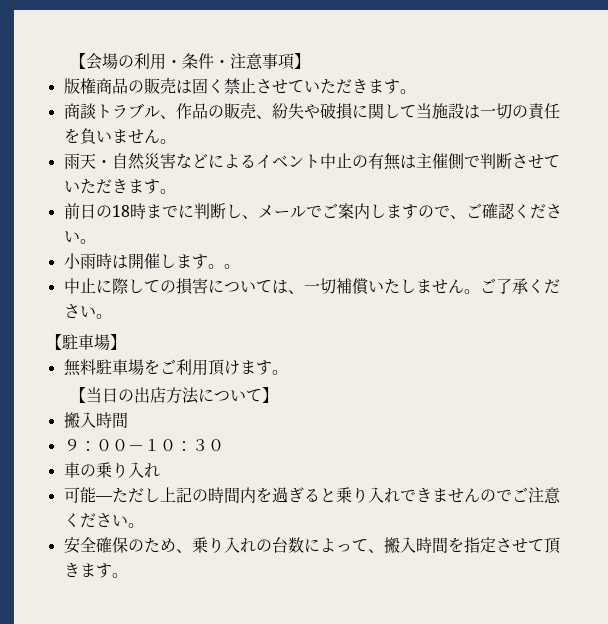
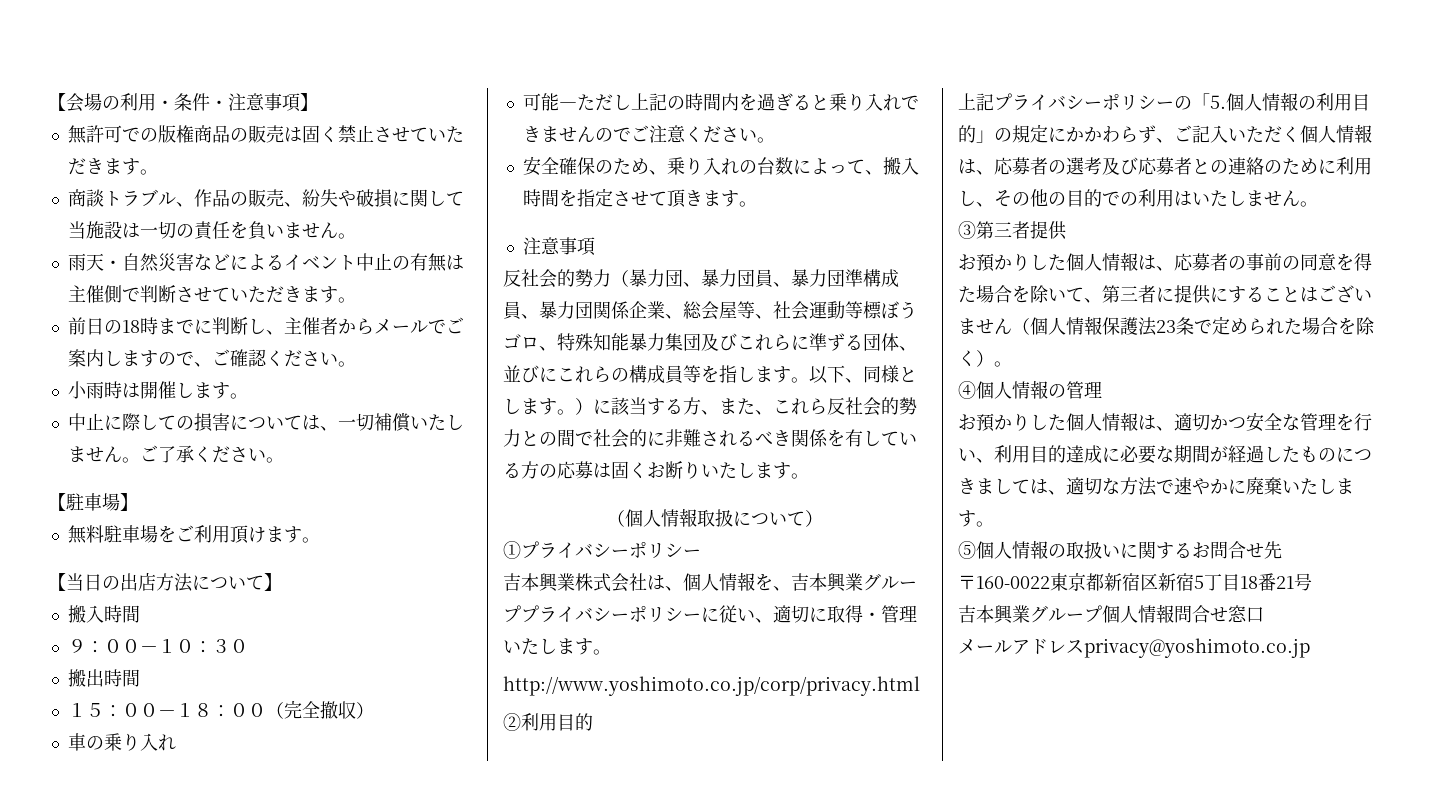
(311, 61) none -> [67,125,158,144] 無許可での
(258, 217) none -> [283,317,374,335] 主催者から
[223,264,240,269] 。 -> (248, 396) none
(224, 445) none -> [67,669,140,687] [67,700,374,719] // 搬出時間 // １５：００－１８：００（完全撤収）
(128, 575) none -> [522,237,595,256] [503,269,899,288] [503,301,917,320] [503,333,917,351] [503,365,917,384] [503,397,917,416] [503,429,917,448] [503,461,809,479] [606,508,823,527] [503,541,701,559] [503,572,917,592] [503,605,917,623] [503,638,611,655] [503,676,920,696] [503,713,593,731] [958,92,1370,111] [958,124,1372,143] [958,157,1372,175] [958,189,1318,207] [958,221,1067,240] [958,252,1372,272] [958,285,1372,304] [958,316,1375,336] [958,350,1012,367] [958,380,1102,399] [958,412,1372,432] [958,445,1372,464] [958,477,1354,496] [958,510,994,527] [958,540,1282,559] [958,573,1312,591] [958,604,1264,624] [958,638,1310,658] // 注意事項 // 反社会的勢力（暴力団、暴力団員、暴力団準構成員、暴力団関係企業、総会屋等、社会運動等標ぼうゴロ、特殊知能暴力集団及びこれらに準ずる団体、並びにこれらの構成員等を指します。以下、同様とします。）に該当する方、また、これら反社会的勢力との間で社会的に非難されるべき関係を有している方の応募は固くお断りいたします。 // （個人情報取扱について） // ①プライバシーポリシー // 吉本興業株式会社は、個人情報を、吉本興業グループプライバシーポリシーに従い、適切に取得・管理いたします。 // http://www.yoshimoto.co.jp/corp/privacy.html // ②利用目的 // 上記プライバシーポリシーの「5.個人情報の利用目的」の規定にかかわらず、ご記入いただく個人情報は、応募者の選考及び応募者との連絡のために利用し、その他の目的での利用はいたしません。 // ③第三者提供 // お預かりした個人情報は、応募者の事前の同意を得た場合を除いて、第三者に提供にすることはございません（個人情報保護法23条で定められた場合を除く）。 // ④個人情報の管理 // お預かりした個人情報は、適切かつ安全な管理を行い、利用目的達成に必要な期間が経過したものにつきましては、適切な方法で速やかに廃棄いたします。 // ⑤個人情報の取扱いに関するお問合せ先 // 〒160-0022東京都新宿区新宿5丁目18番21号 // 吉本興業グループ個人情報問合せ窓口 // メールアドレスprivacy@yoshimoto.co.jp

